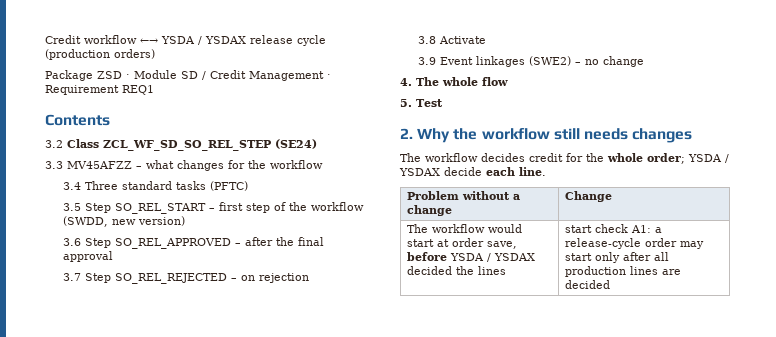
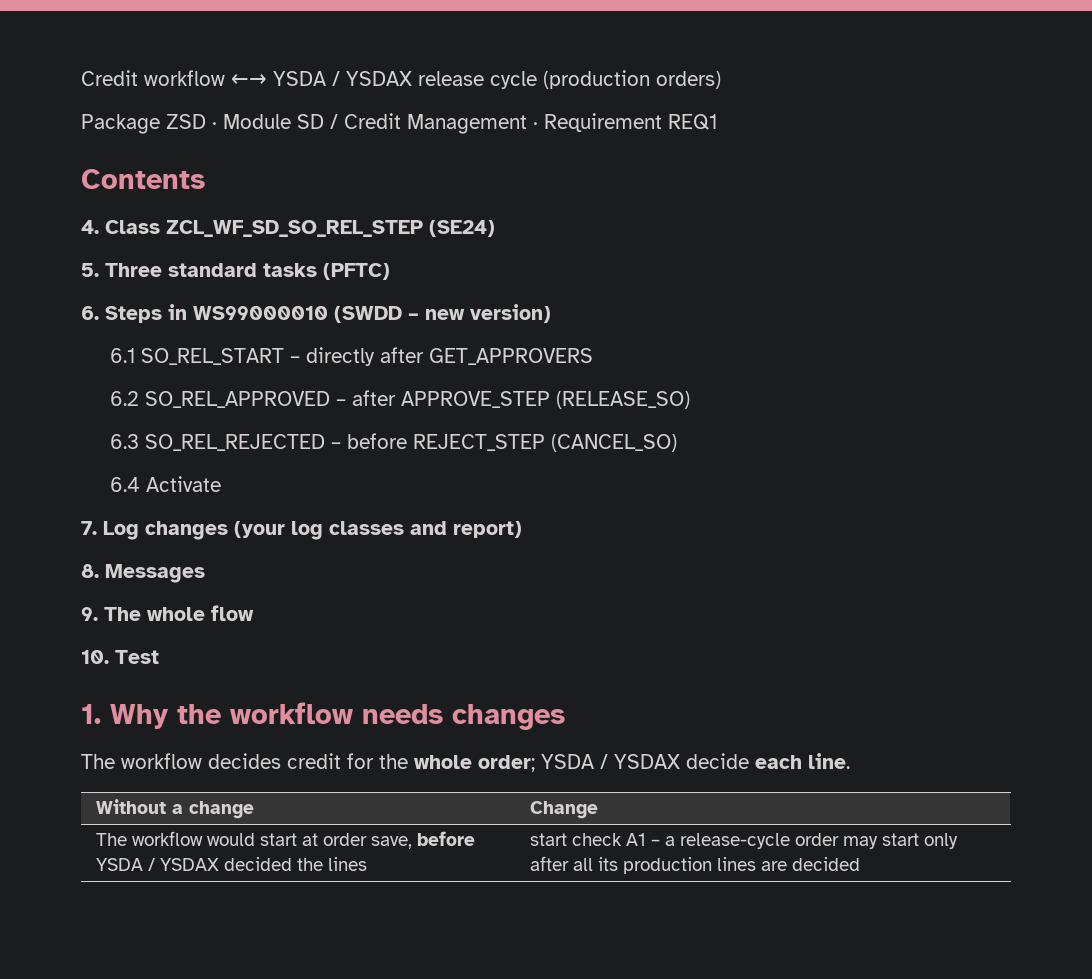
[45,140,63,148] 3.2 -> [81,220,99,234] 4.
[45,160,323,171] [62,181,248,191] [62,202,364,214] [62,216,185,227] [62,237,324,249] [62,251,113,262] [62,273,309,284] [417,36,486,44] [417,56,644,67] [400,78,412,86] 3.3 MV45AFZZ – what changes for the workflow // 3.4 Three standard tasks (PFTC) // 3.5 Step SO_REL_START – first step of the workflow (SWDD, new version) // 3.6 Step SO_REL_APPROVED – after the final approval // 3.7 Step SO_REL_REJECTED – on rejection // 3.8 Activate // 3.9 Event linkages (SWE2) – no change // 4. -> [81,263,390,280] [81,304,551,323] [109,347,593,366] [109,390,690,409] [109,433,677,452] [109,476,221,492] [81,521,522,540] [81,564,205,583] [81,607,98,621] 5. Three standard tasks (PFTC) // 6. Steps in WS99000010 (SWDD – new version) // 6.1 SO_REL_START – directly after GET_APPROVERS // 6.2 SO_REL_APPROVED – after APPROVE_STEP (RELEASE_SO) // 6.3 SO_REL_REJECTED – before REJECT_STEP (CANCEL_SO) // 6.4 Activate // 7. Log changes (your log classes and report) // 8. Messages // 9.
[400,99,412,107] 5. -> [81,650,109,664] 10.
[400,128,413,139] 2. -> [81,704,101,724] 1.
[553,128,580,140] still -> (353, 713) none
[407,191,511,200] Problem without -> [95,799,166,814] Without
[631,225,652,233] A1: -> [625,833,660,846] A1 –
(670, 256) none -> [597,857,618,871] its

